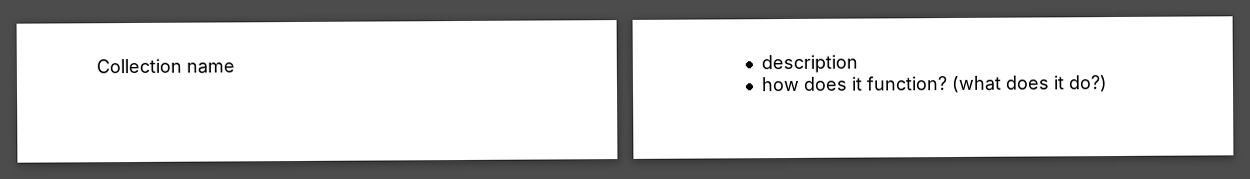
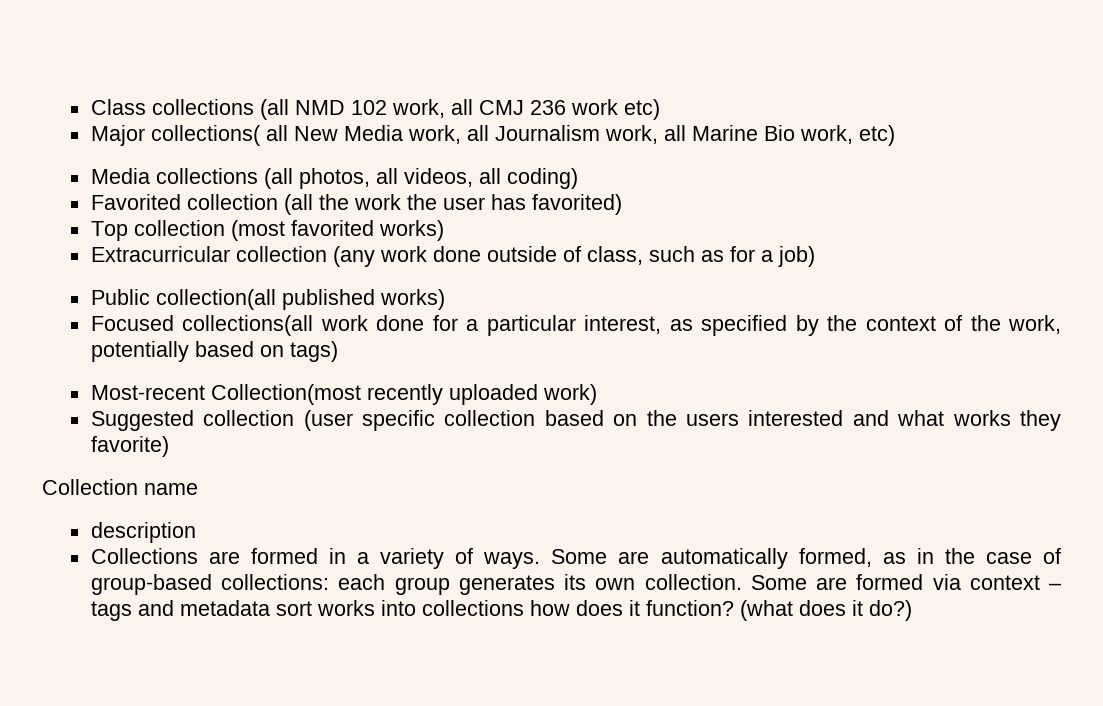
[96,58,235,74] [761,54,859,74] Collection name // description // -> [90,99,660,120] [90,125,895,146] [90,168,578,189] [90,194,622,215] [90,220,444,241] [90,246,815,267] [90,289,445,310] [90,315,1061,336] [90,341,338,362] [90,384,597,405] [90,410,1061,431] [90,436,169,457] [42,479,198,495] [90,522,196,543] [90,548,1061,569] [90,574,1061,595] [90,600,524,621] Class collections (all NMD 102 work, all CMJ 236 work etc) // Major collections( all New Media work, all Journalism work, all Marine Bio work, etc) // Media collections (all photos, all videos, all coding) // Favorited collection (all the work the user has favorited) // Top collection (most favorited works) // Extracurricular collection (any work done outside of class, such as for a job) // Public collection(all published works) // Focused collections(all work done for a particular interest, as specified by the context of the work, potentially based on tags) // Most-recent Collection(most recently uploaded work) // Suggested collection (user specific collection based on the users interested and what works they favorite) // Collection name // description // Collections are formed in a variety of ways. Some are automatically formed, as in the case of group-based collections: each group generates its own collection. Some are formed via context – tags and metadata sort works into collections

